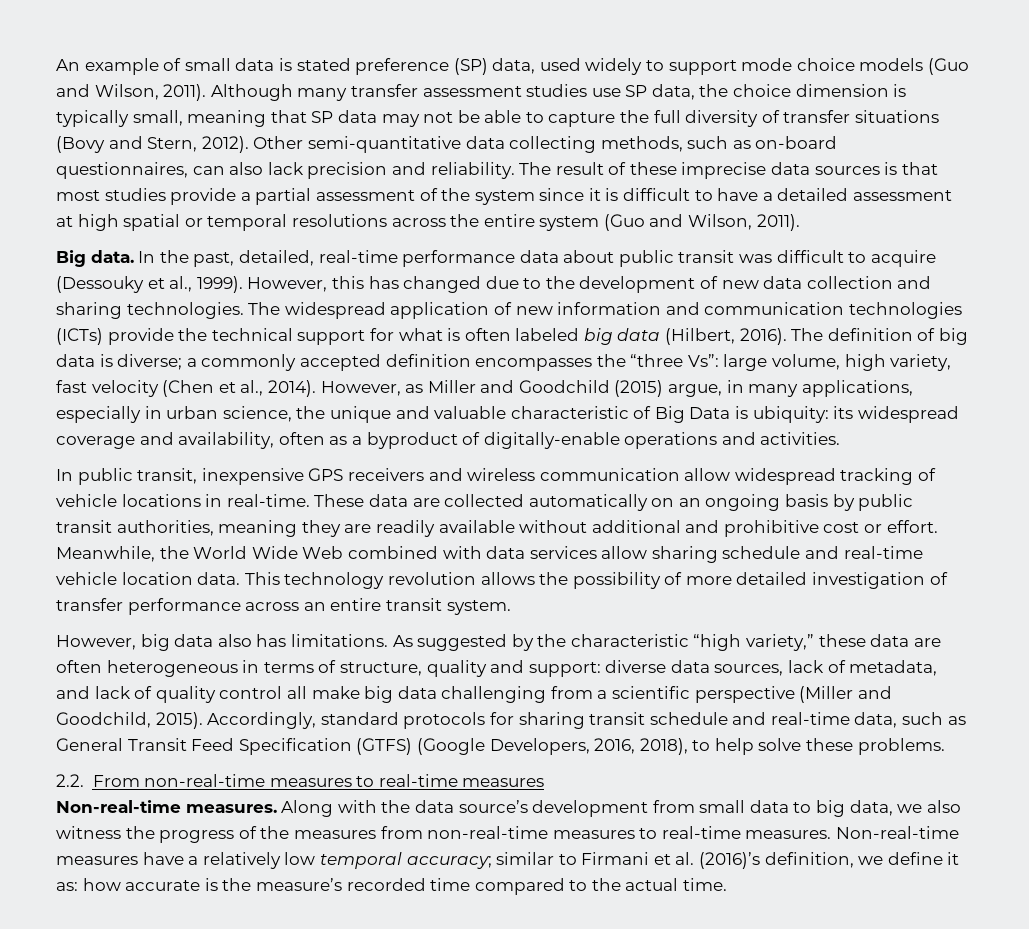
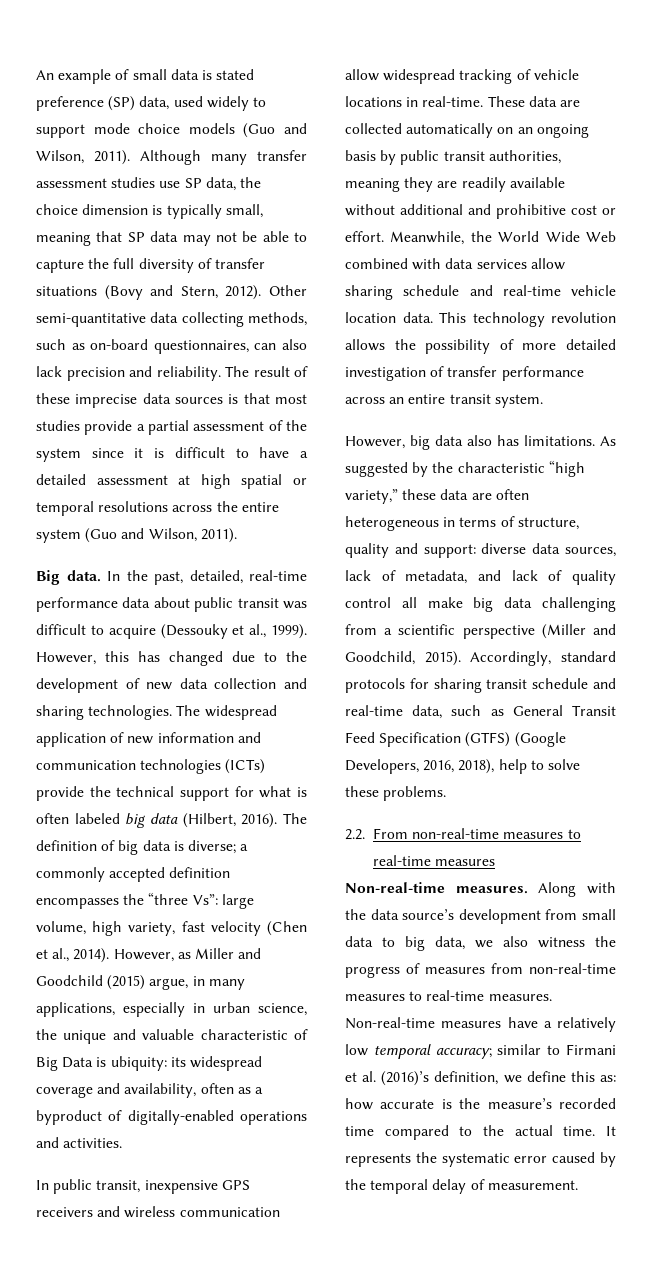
[483,432,620,449] digitally-enable -> [127,1110,234,1125] digitally-enabled
[692,738,754,755] to help -> [498,759,544,774] help to
[260,826,290,839] the -> (420, 968) none
[947,852,960,865] it -> [570,1071,595,1082] this
(728, 884) none -> [606,1126,616,1136] [345,1152,616,1167] [345,1179,578,1194] It represents the systematic error caused by the temporal delay of measurement.

